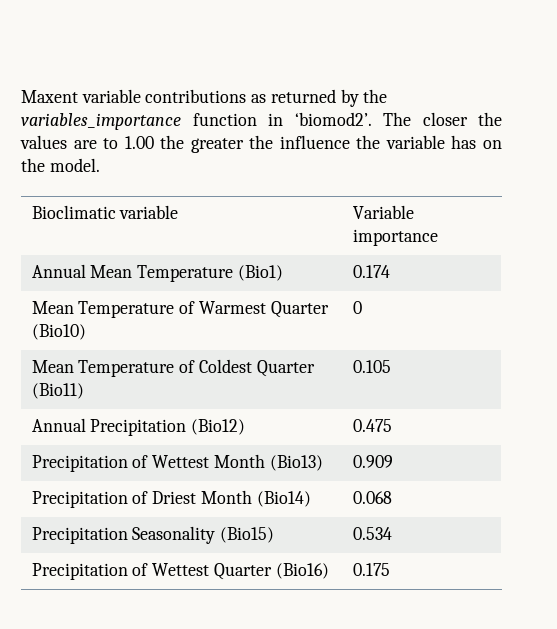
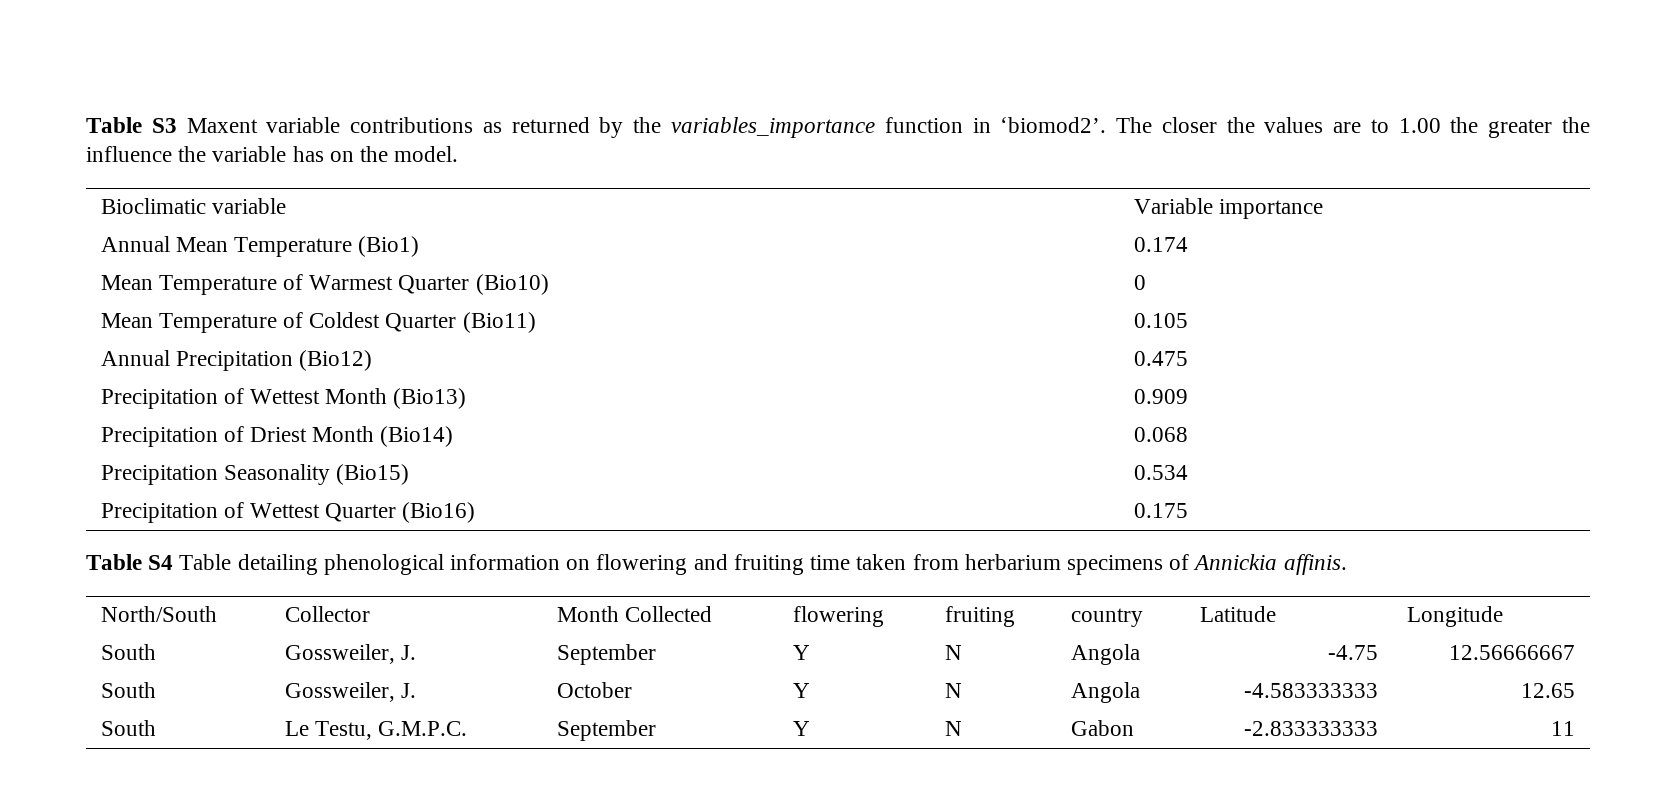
(21, 96) none -> [86,117,177,133] Table S3
(390, 569) none -> [86,554,1347,575] [100,606,217,622] [284,606,370,622] [556,606,712,622] [792,606,884,627] [944,606,1015,627] [1070,608,1143,627] [1199,606,1276,622] [1406,606,1503,627] [100,644,156,660] [284,644,416,664] [556,644,656,665] [792,645,810,660] [944,645,962,660] [1070,644,1140,665] [1328,645,1379,660] [1449,645,1576,660] [100,682,156,698] [284,682,416,702] [556,682,632,698] [792,683,810,698] [944,683,962,698] [1070,682,1140,703] [1244,683,1379,698] [1521,683,1576,698] [100,720,156,736] [284,721,467,740] [556,720,656,741] [792,721,810,736] [944,721,962,736] [1070,720,1134,736] [1244,721,1379,736] [1551,721,1576,736] // Table S4 Table detailing phenological information on flowering and fruiting time taken from herbarium specimens of Annickia affinis. // North/South | Collector | Month Collected | flowering | fruiting | country | Latitude | Longitude // South | Gossweiler, J. | September | Y | N | Angola | -4.75 | 12.56666667 // South | Gossweiler, J. | October | Y | N | Angola | -4.583333333 | 12.65 // South | Le Testu, G.M.P.C. | September | Y | N | Gabon | -2.833333333 | 11

